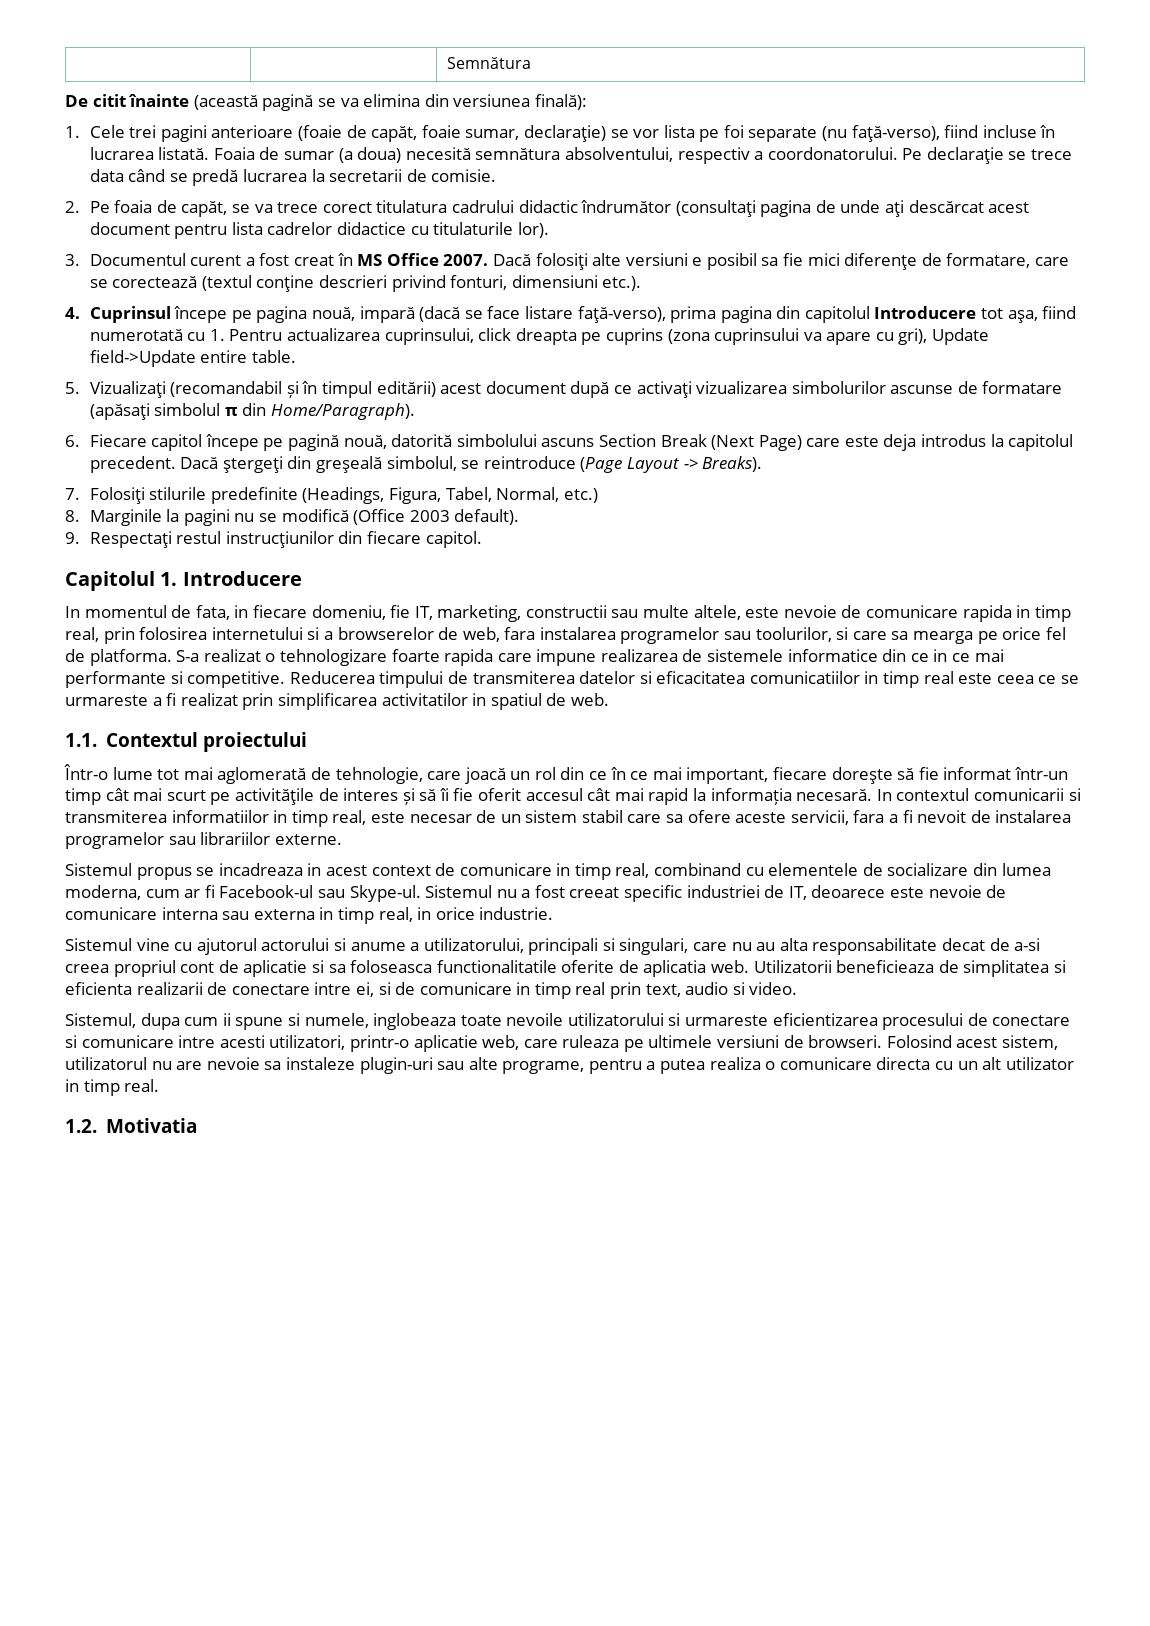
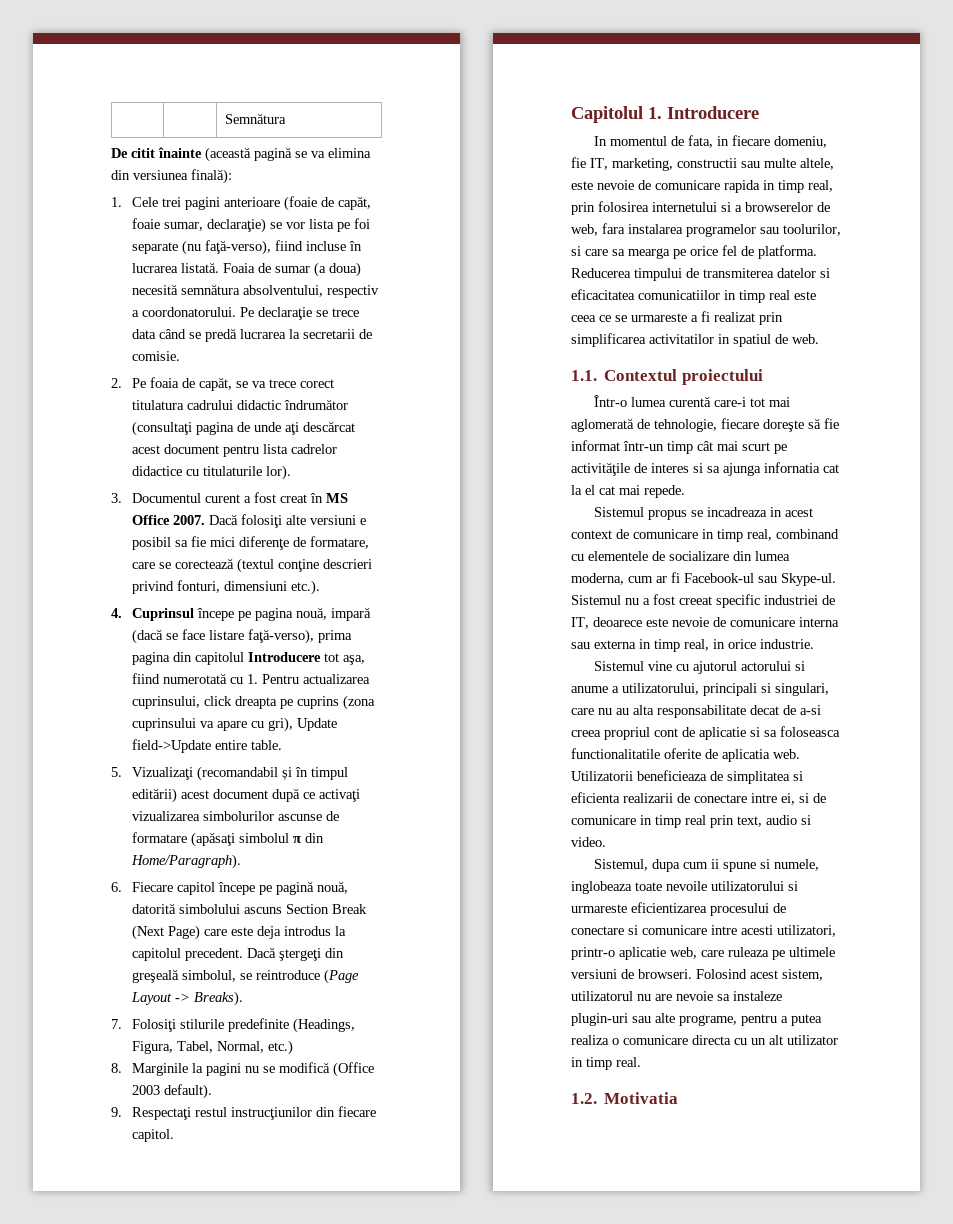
[176,649,1004,666] [65,671,286,688] S-a realizat o tehnologizare foarte rapida care impune realizarea de sistemele informatice din ce in ce mai performante si competitive. -> (817, 252) none
[112,767,153,780] lume -> [631,396,747,407] lumea curentă care-i
[427,767,769,784] care joacă un rol din ce în ce mai important, -> (717, 425) none
[402,788,1081,805] [65,810,1072,827] [65,832,342,849] și să îi fie oferit accesul cât mai rapid la informația necesară. In contextul comunicarii si transmiterea informatiilor in timp real, este necesar de un sistem stabil care sa ofere aceste servicii, fara a fi nevoit de instalarea programelor sau librariilor externe. -> [693,462,839,476] [571,485,685,498] si sa ajunga infornatia cat la el cat mai repede.

